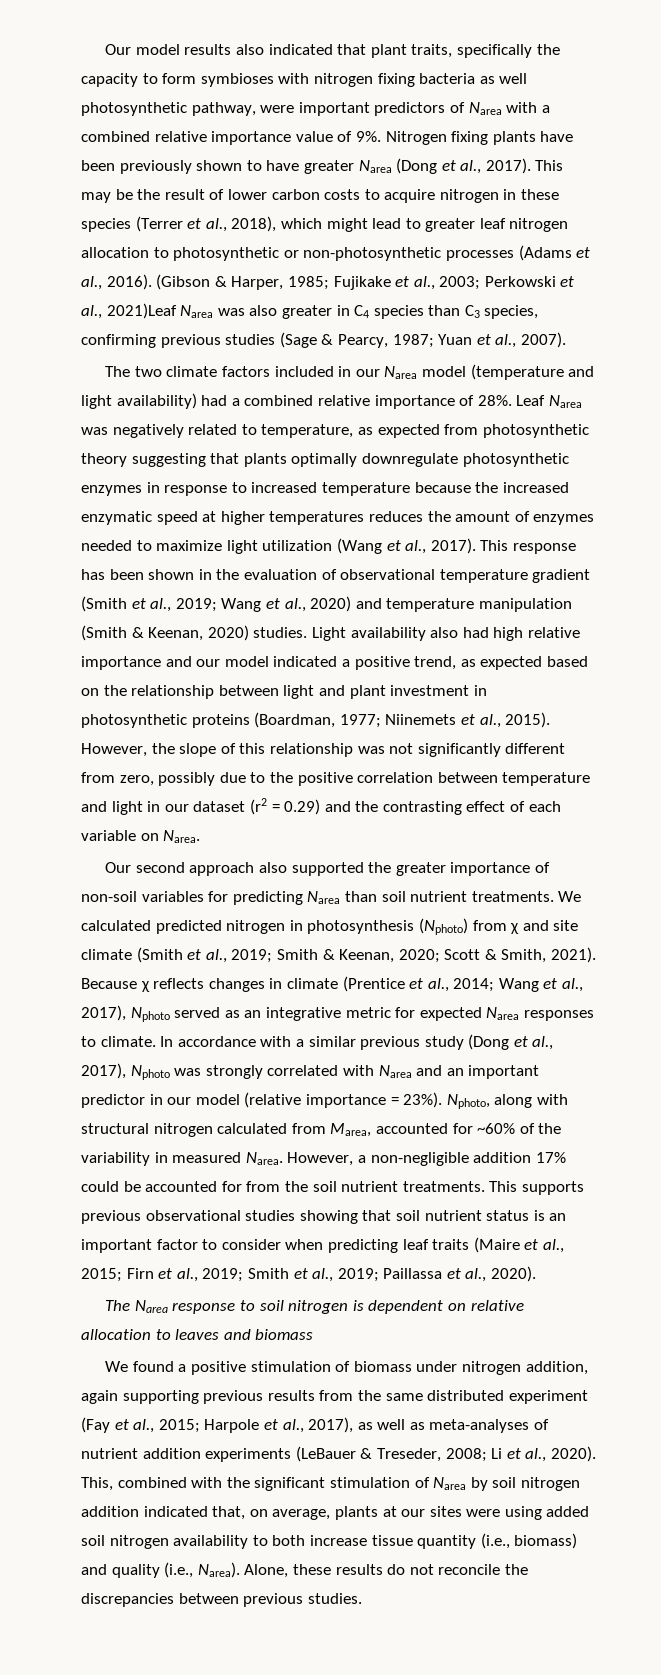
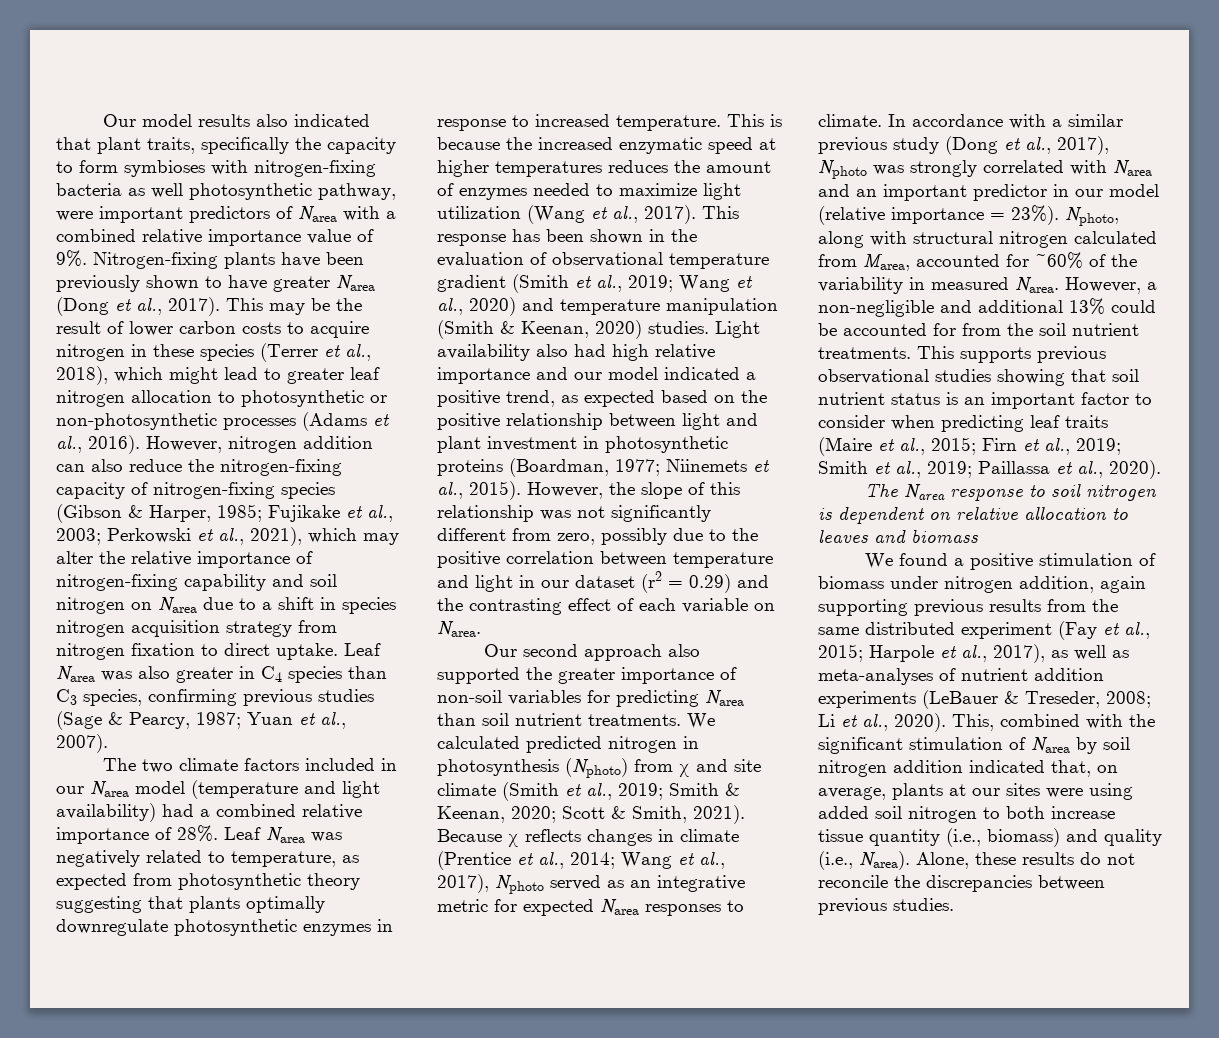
[313,73,415,87] nitrogen fixing -> [254,160,376,177] nitrogen-fixing
[385,131,489,145] Nitrogen fixing -> [93,252,218,269] Nitrogen-fixing
(152, 282) none -> [146,436,373,453] [56,459,342,476] [56,482,335,499] However, nitrogen addition can also reduce the nitrogen-fixing capacity of nitrogen-fixing species
[106,303,177,319] 2021)Leaf -> [250,527,399,546] [56,551,313,568] [56,574,337,591] [56,597,396,614] [56,620,337,637] [56,643,381,660] 2021), which may alter the relative importance of nitrogen-fixing capability and soil nitrogen on Narea due to a shift in species nitrogen acquisition strategy from nitrogen fixation to direct uptake. Leaf
[321,482,410,496] temperature -> [616,114,782,131] temperature. This is
(127, 690) none -> [437,413,500,430] positive
[473,1152,566,1163] addition 17% -> [940,298,1105,315] and additional 13%
[173,1535,249,1549] availability -> (977, 814) none

